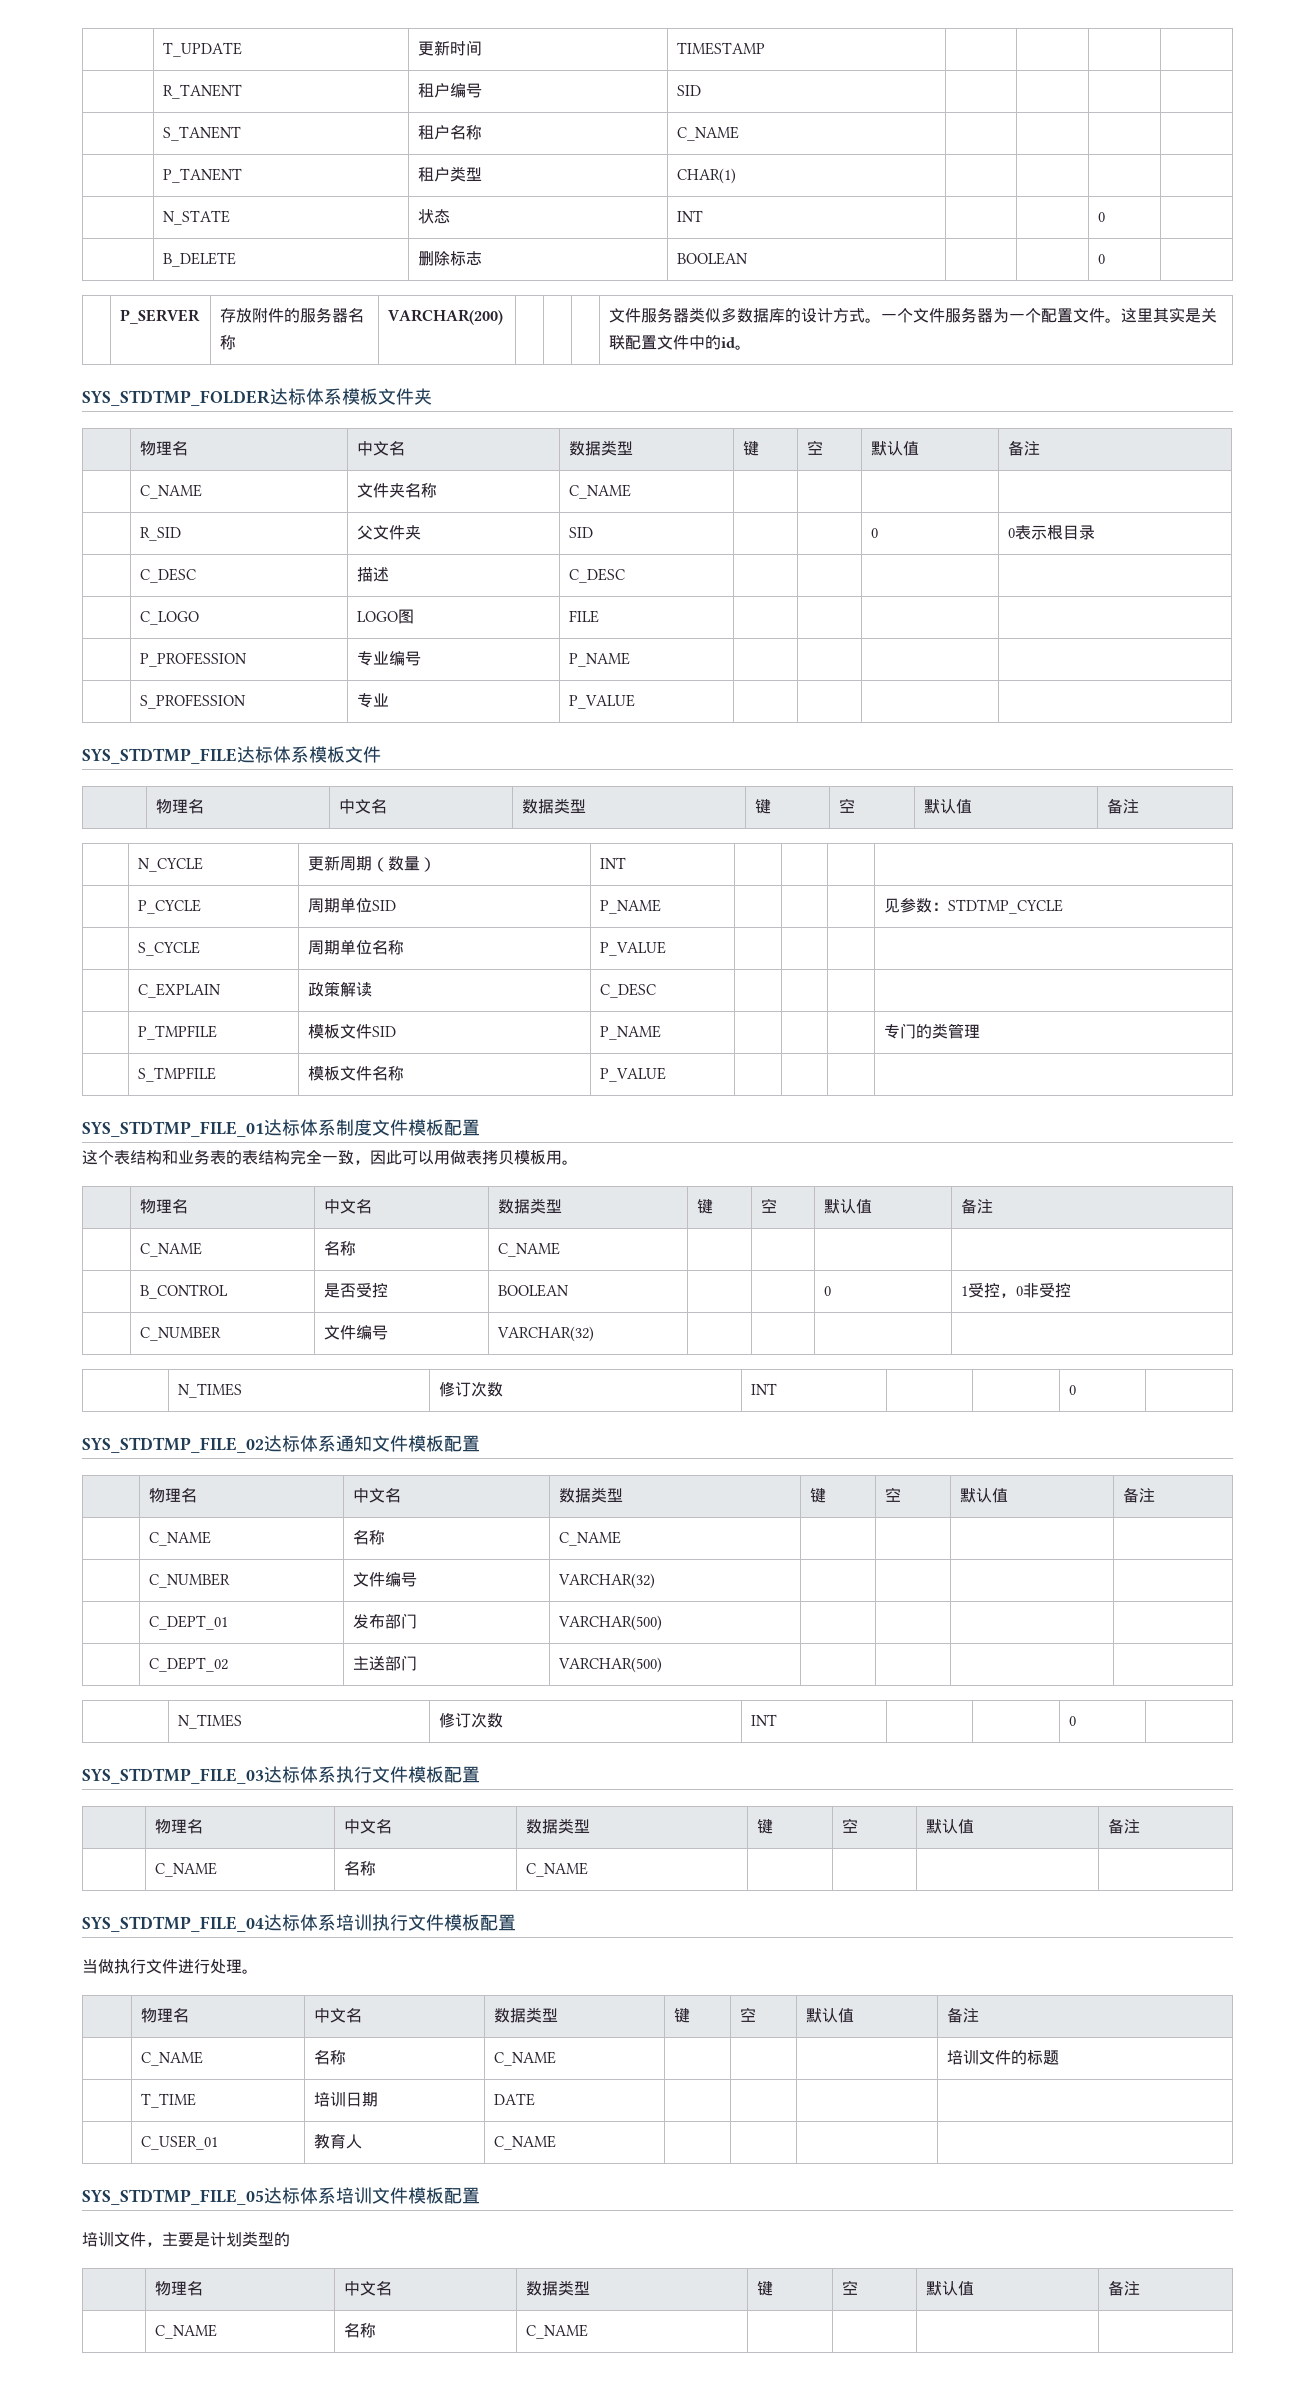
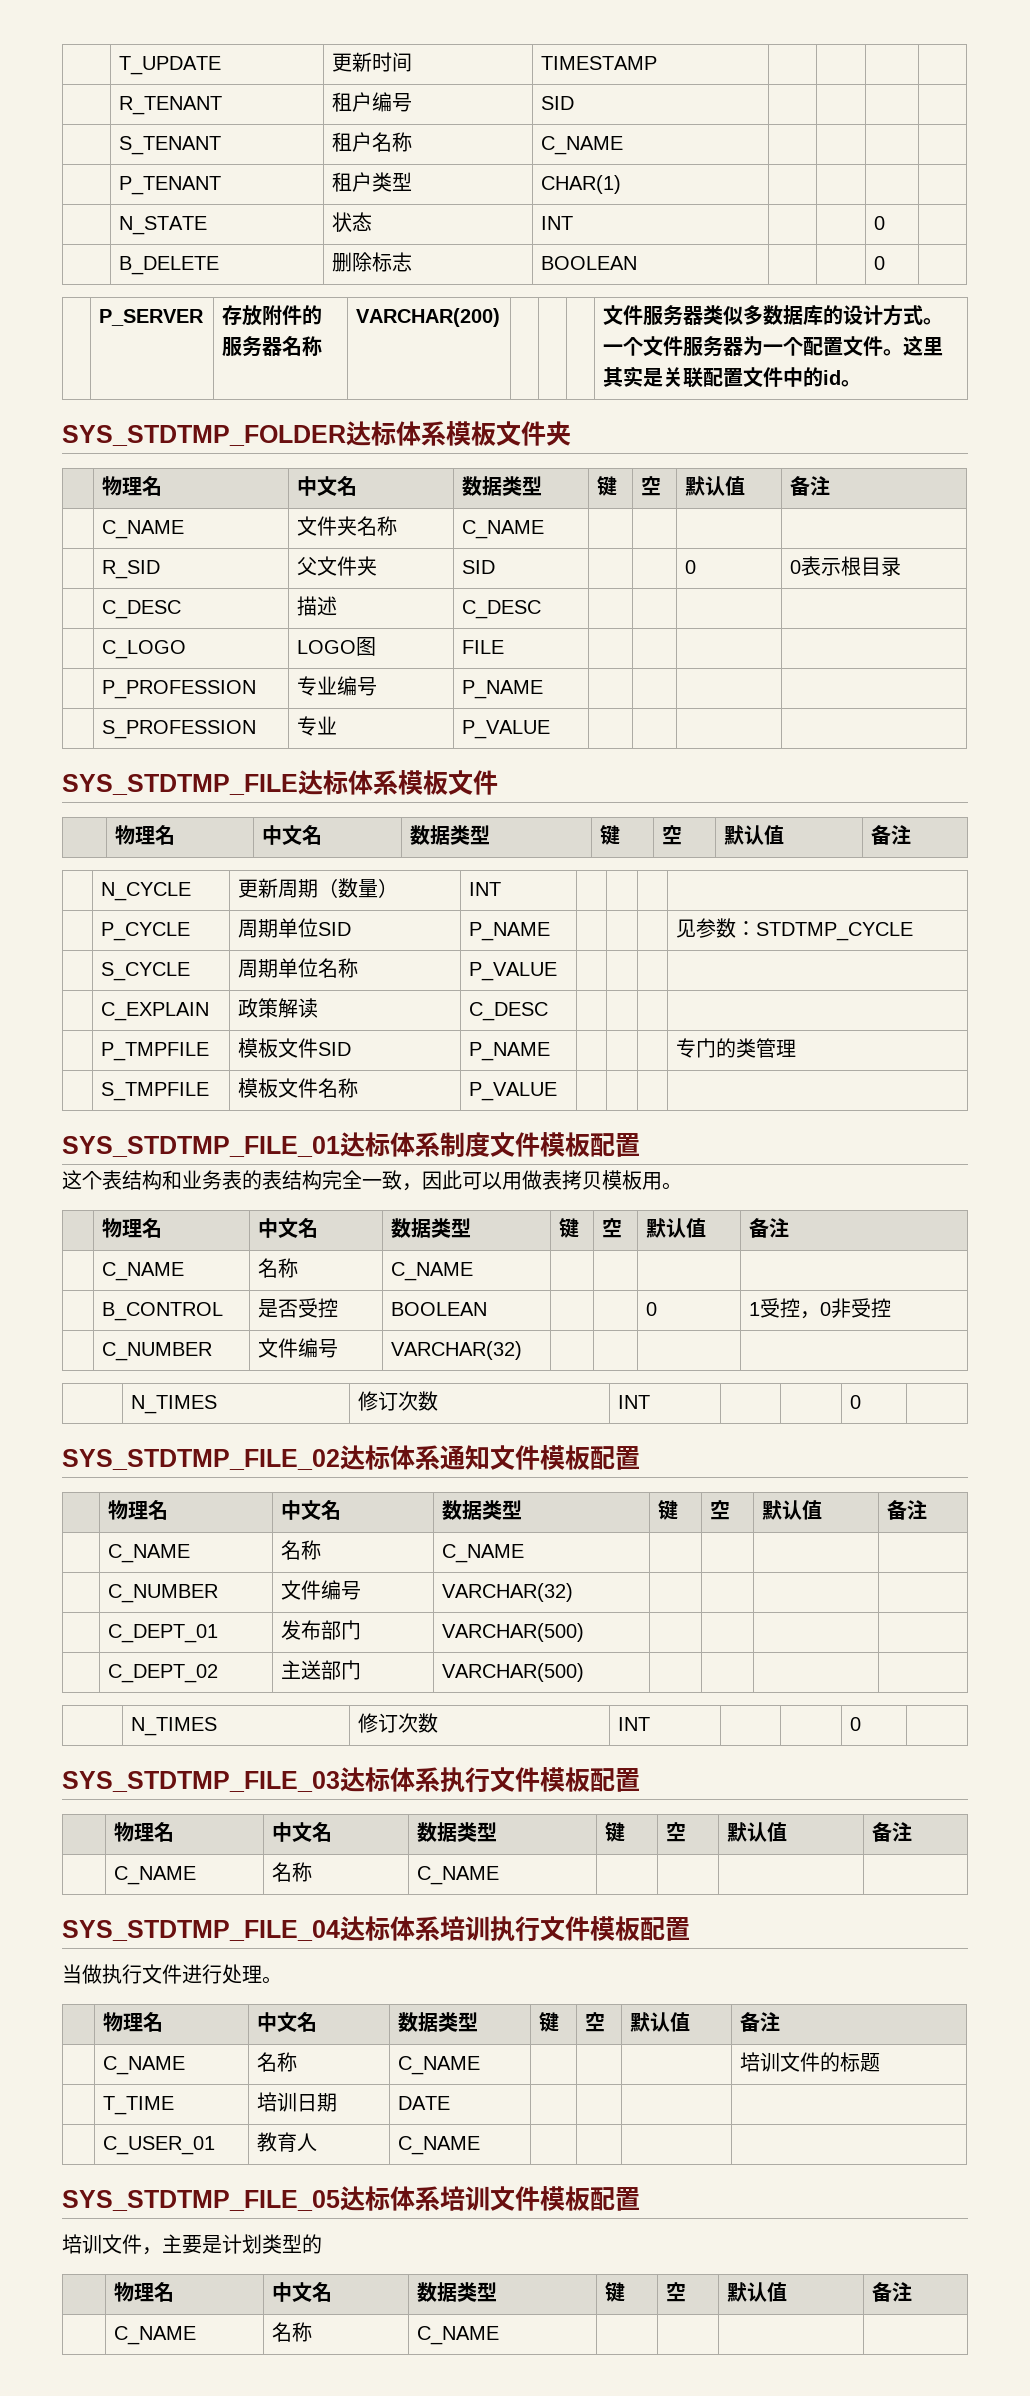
[163,84,243,99] R_TANENT -> [119,96,223,115] R_TENANT
[163,126,242,141] S_TANENT -> [119,136,222,155] S_TENANT
[163,168,243,183] P_TANENT -> [119,176,222,195] P_TENANT

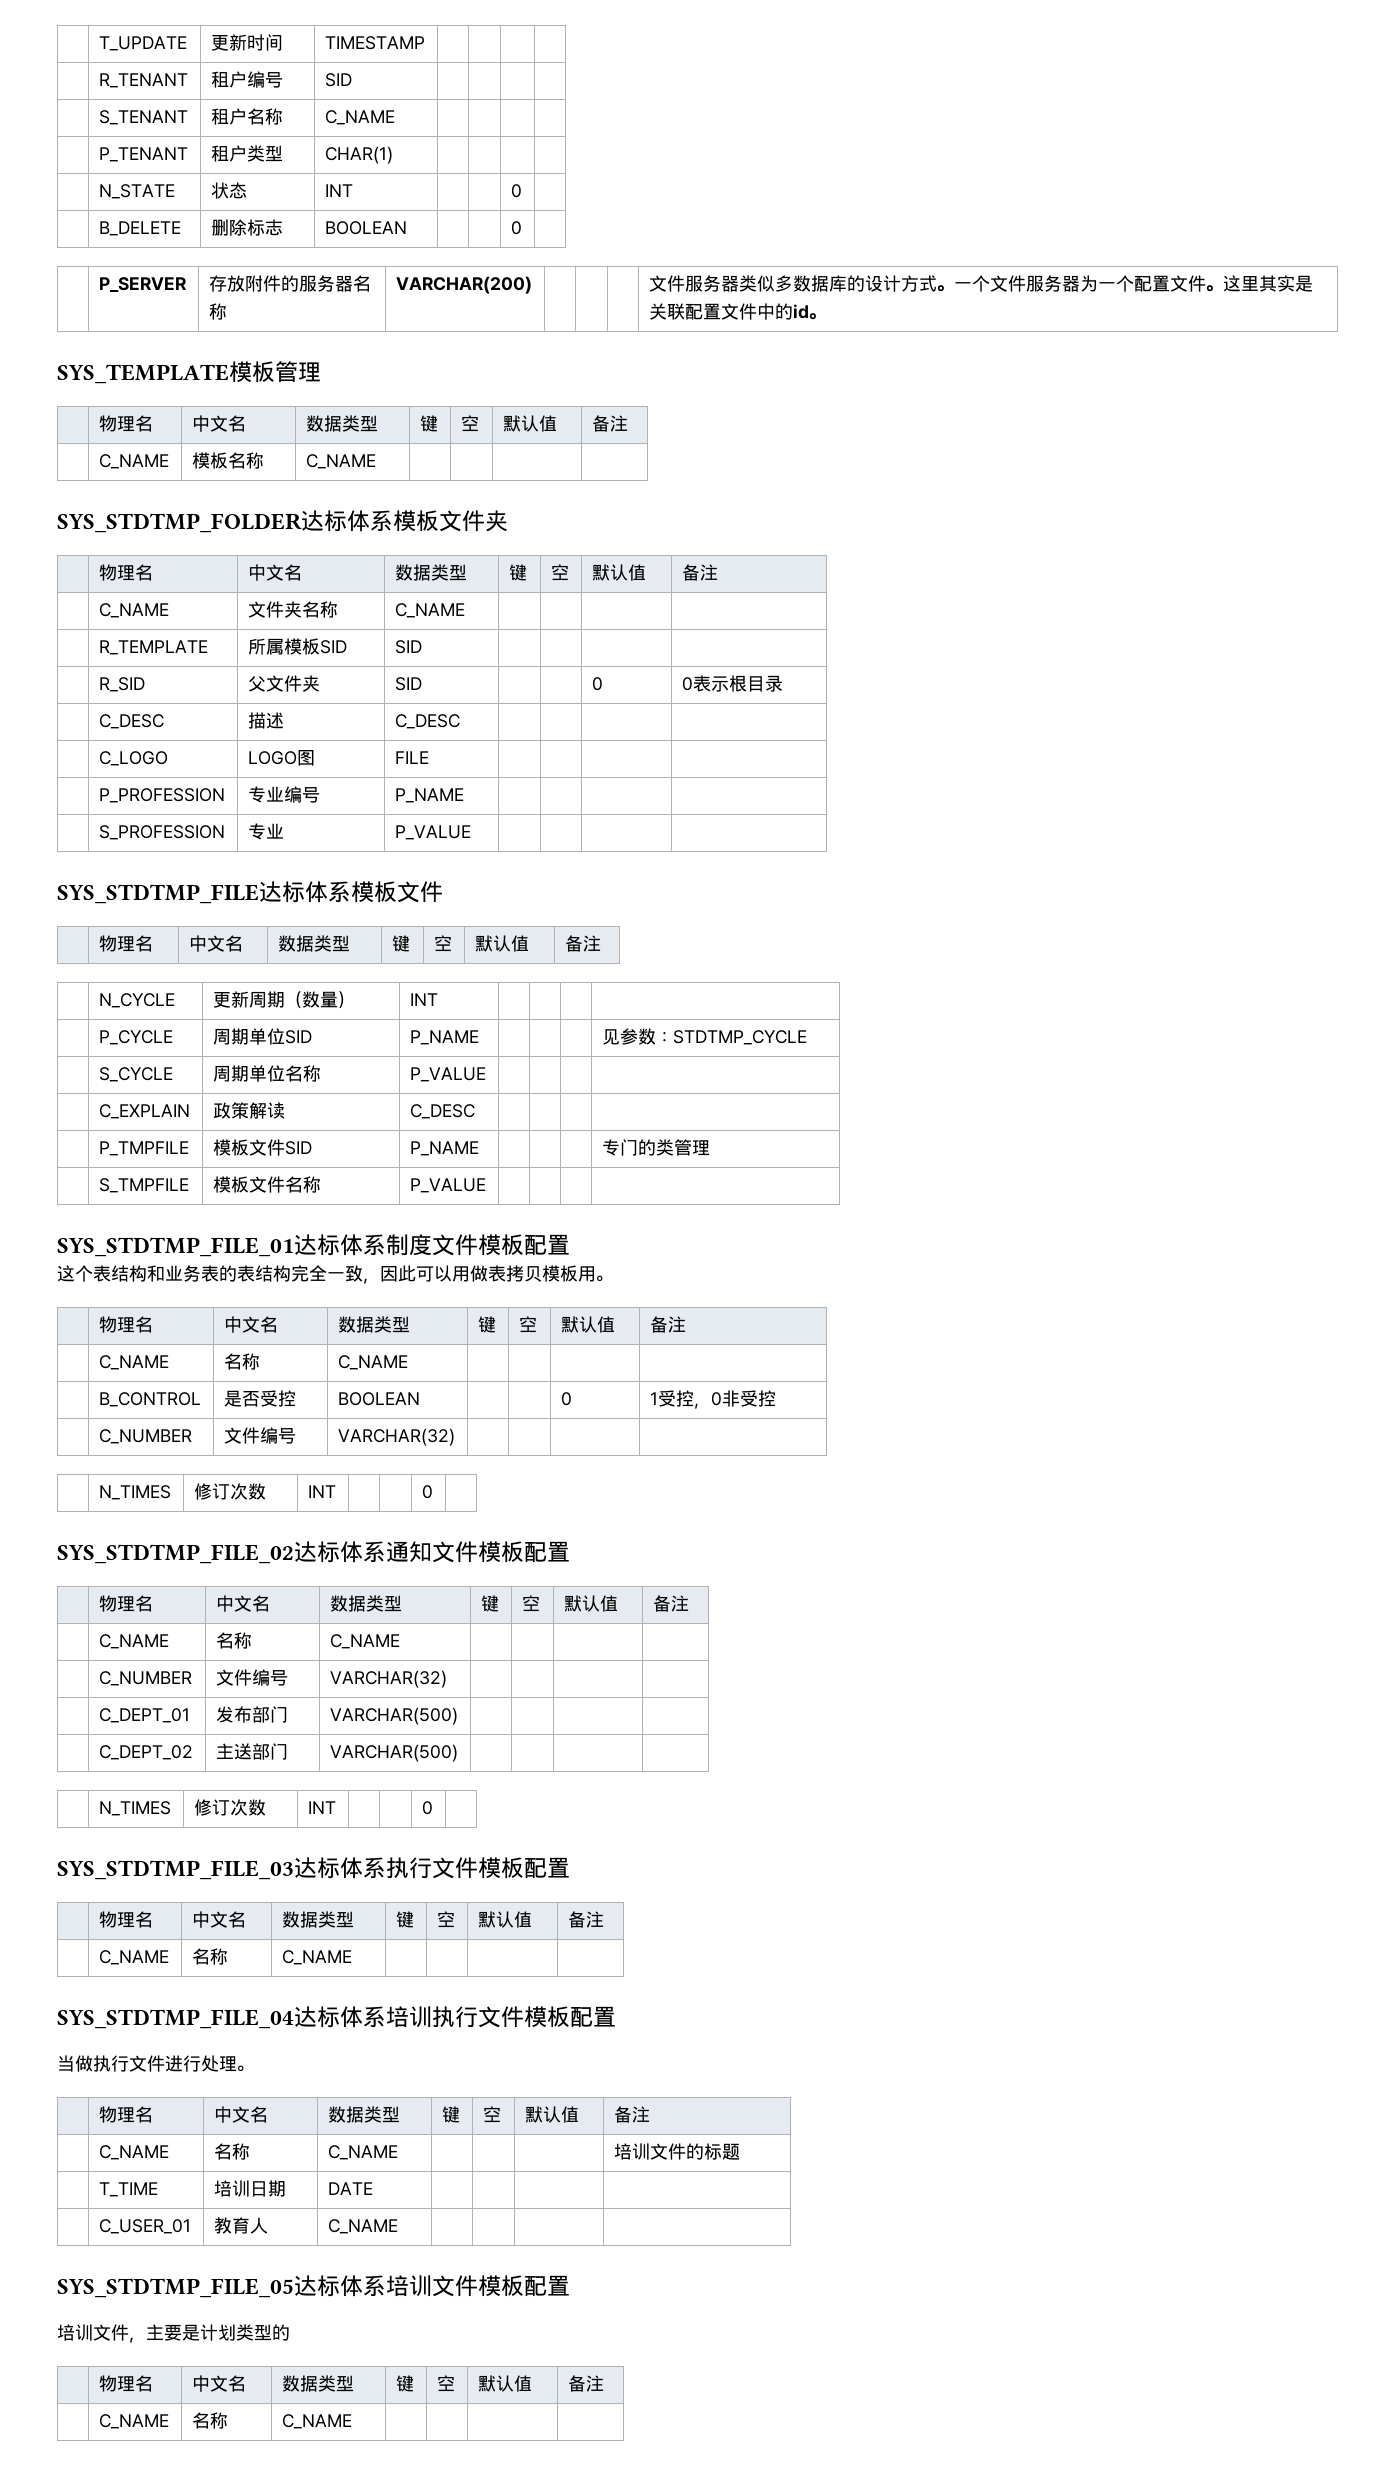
(862, 383) none -> [57,361,321,384] [99,415,154,432] [192,415,247,432] [306,415,379,432] [420,415,439,432] [461,415,480,432] [503,415,558,432] [592,415,629,432] [99,454,170,469] [192,452,265,469] [306,454,377,469] // SYS_TEMPLATE模板管理 // | 物理名 | 中文名 | 数据类型 | 键 | 空 | 默认值 | 备注 // | C_NAME | 模板名称 | C_NAME | | | |
(545, 529) none -> [99,640,209,655] [248,638,348,655] [395,640,423,654] // | R_TEMPLATE | 所属模板SID | SID | | | |

